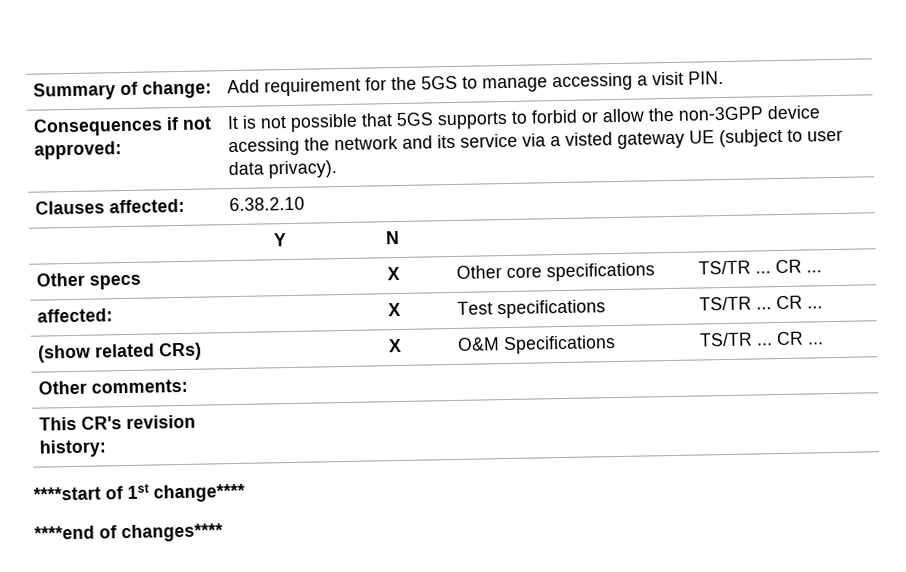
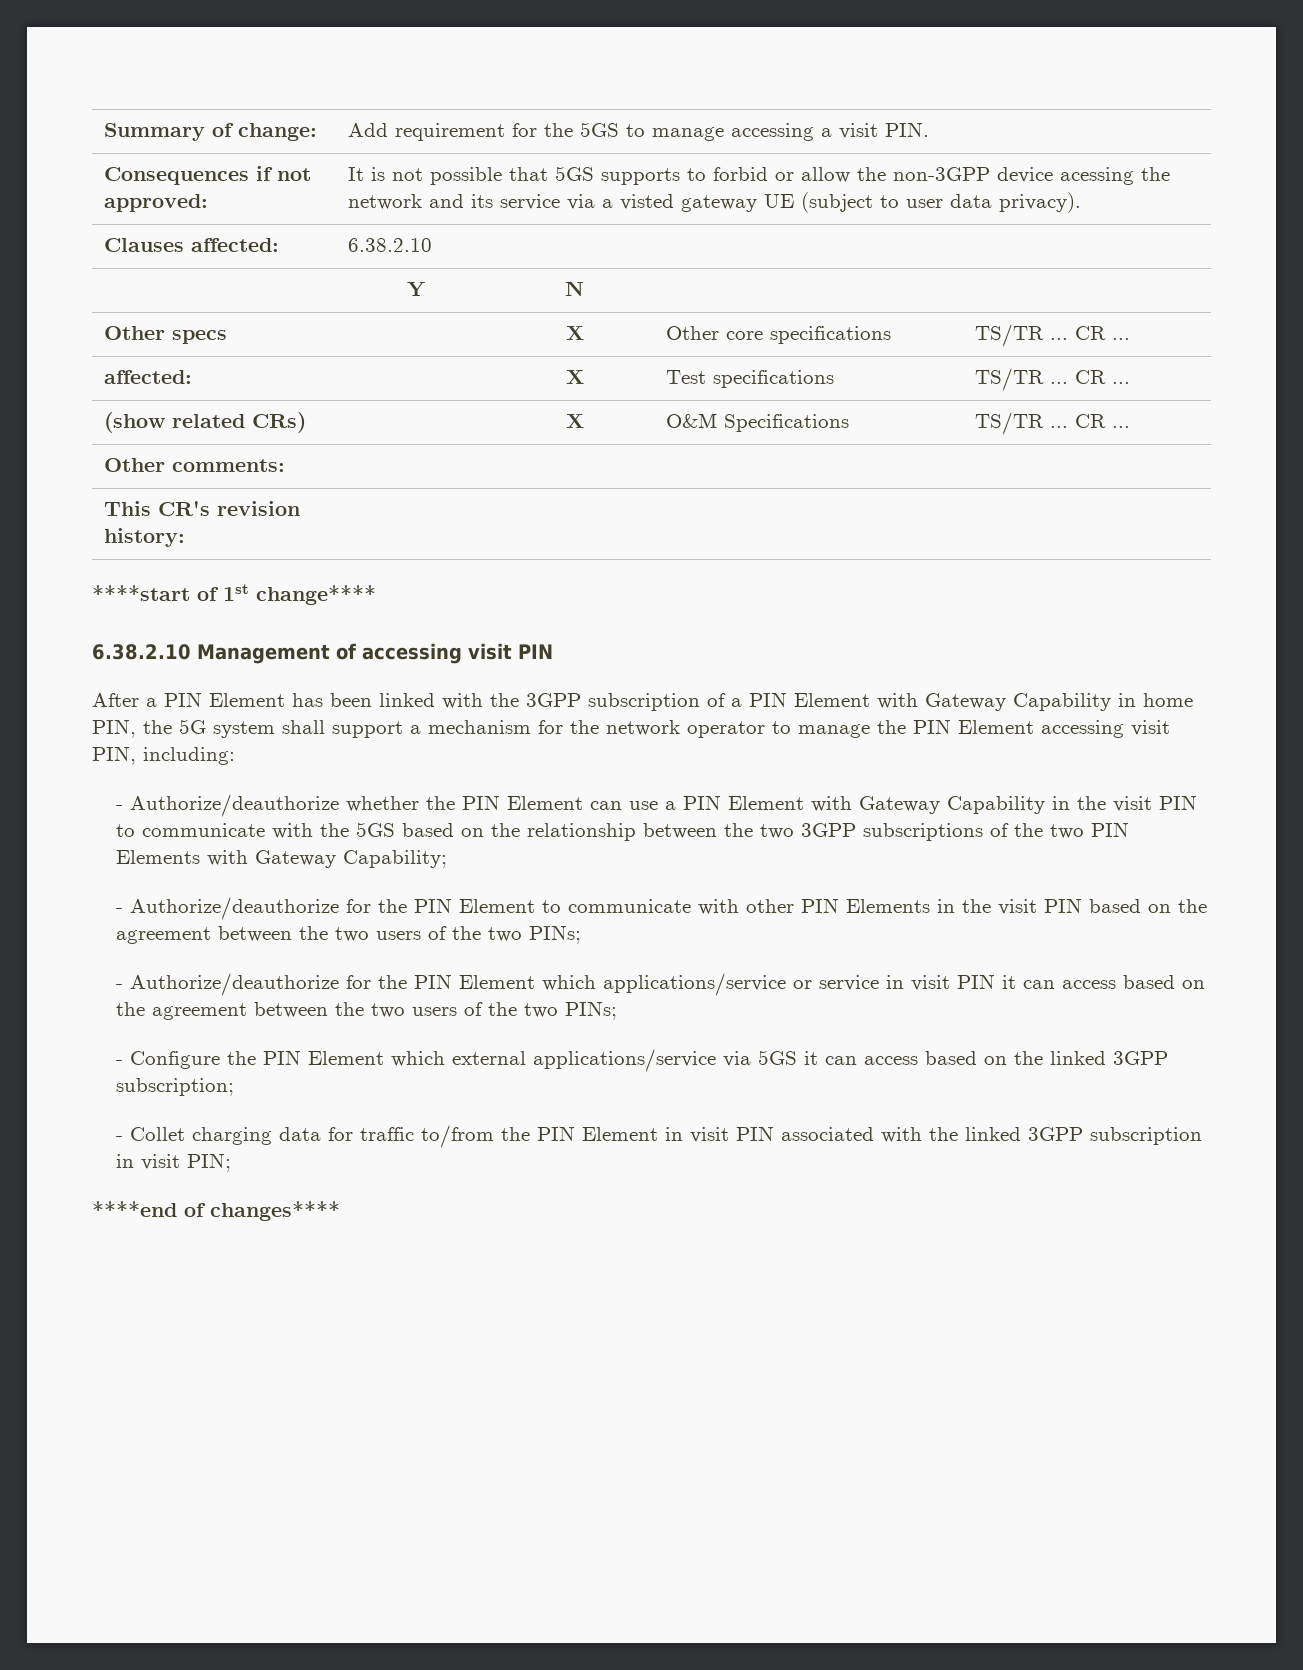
(245, 493) none -> [92,643,553,664] [92,692,1193,711] [92,719,1170,738] [92,746,235,765] [116,794,1198,817] [116,822,1130,841] [116,850,448,868] [116,897,1208,920] [116,925,582,944] [116,973,1206,996] [116,1001,618,1020] [116,1049,1169,1072] [116,1078,235,1096] [116,1125,1203,1148] [116,1153,232,1172] // 6.38.2.10 Management of accessing visit PIN // After a PIN Element has been linked with the 3GPP subscription of a PIN Element with Gateway Capability in home PIN, the 5G system shall support a mechanism for the network operator to manage the PIN Element accessing visit PIN, including: // - Authorize/deauthorize whether the PIN Element can use a PIN Element with Gateway Capability in the visit PIN to communicate with the 5GS based on the relationship between the two 3GPP subscriptions of the two PIN Elements with Gateway Capability; // - Authorize/deauthorize for the PIN Element to communicate with other PIN Elements in the visit PIN based on the agreement between the two users of the two PINs; // - Authorize/deauthorize for the PIN Element which applications/service or service in visit PIN it can access based on the agreement between the two users of the two PINs; // - Configure the PIN Element which external applications/service via 5GS it can access based on the linked 3GPP subscription; // - Collet charging data for traffic to/from the PIN Element in visit PIN associated with the linked 3GPP subscription in visit PIN;

